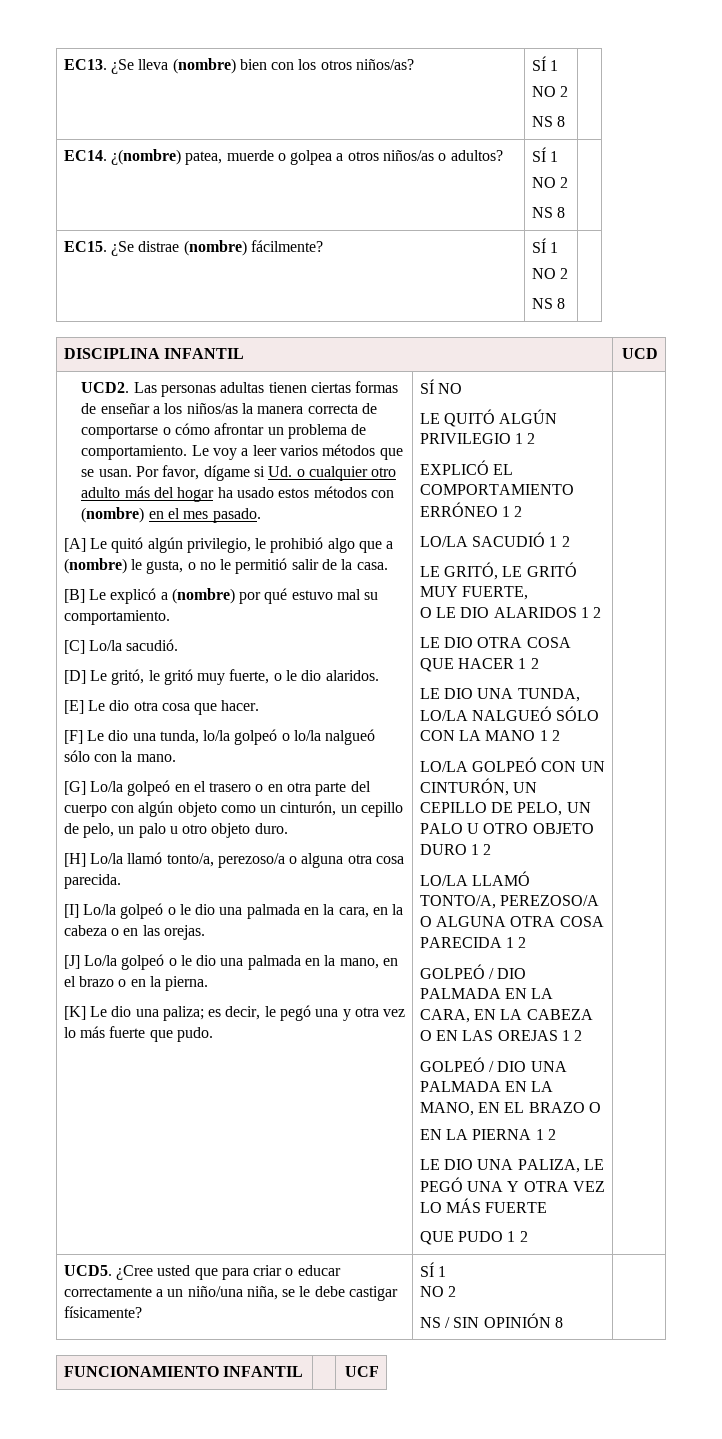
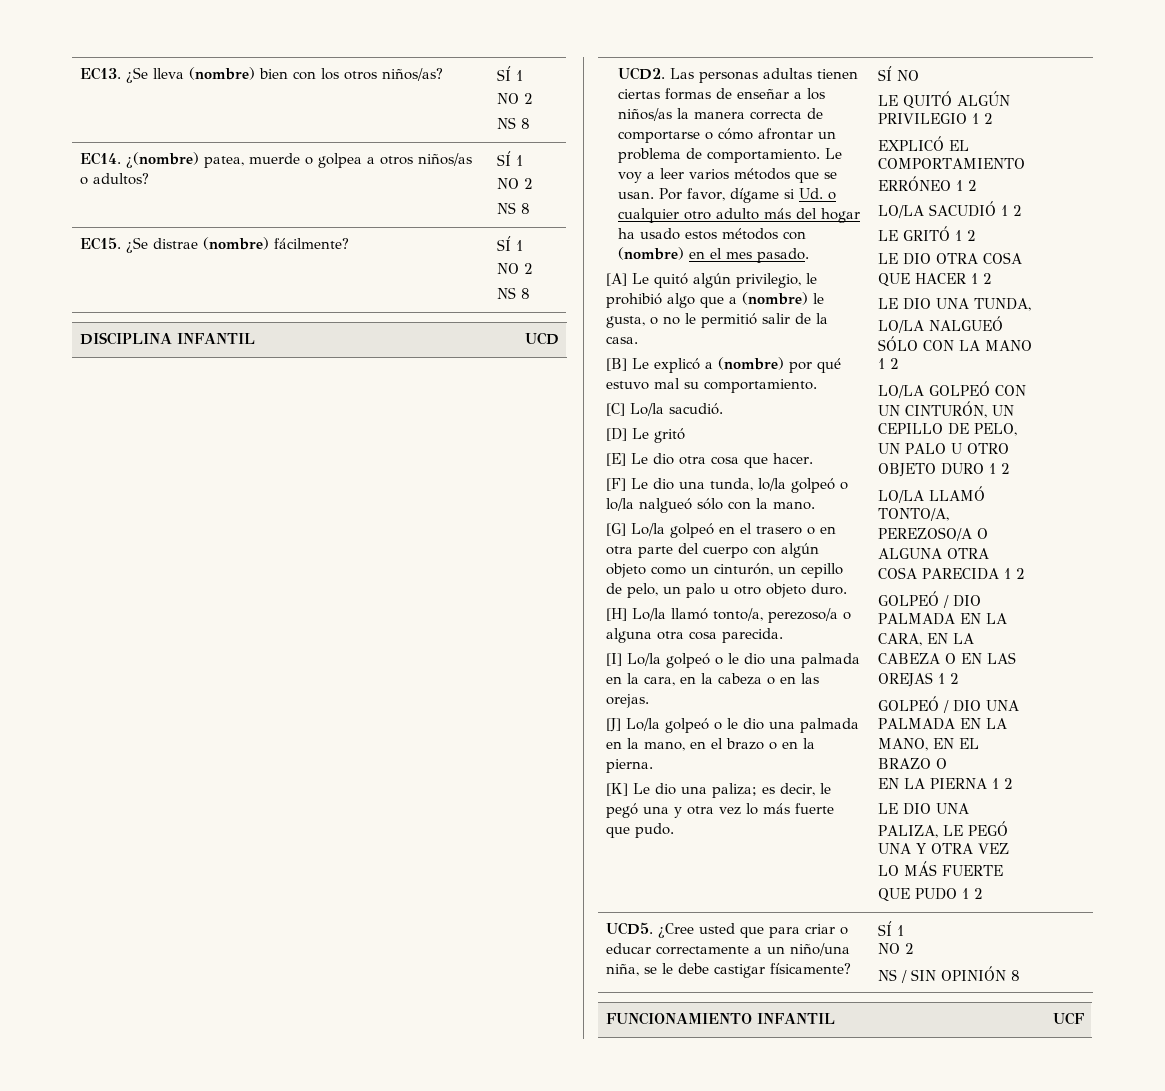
[111,669,160,685] gritó, le -> (650, 433) none
[197,669,379,685] muy fuerte, o le dio alaridos. -> (686, 435) none
[443,562,577,580] [419,586,528,600] [419,607,577,618] GRITÓ, LE GRITÓ MUY FUERTE, // O LE DIO ALARIDOS -> [903,226,951,241] GRITÓ

